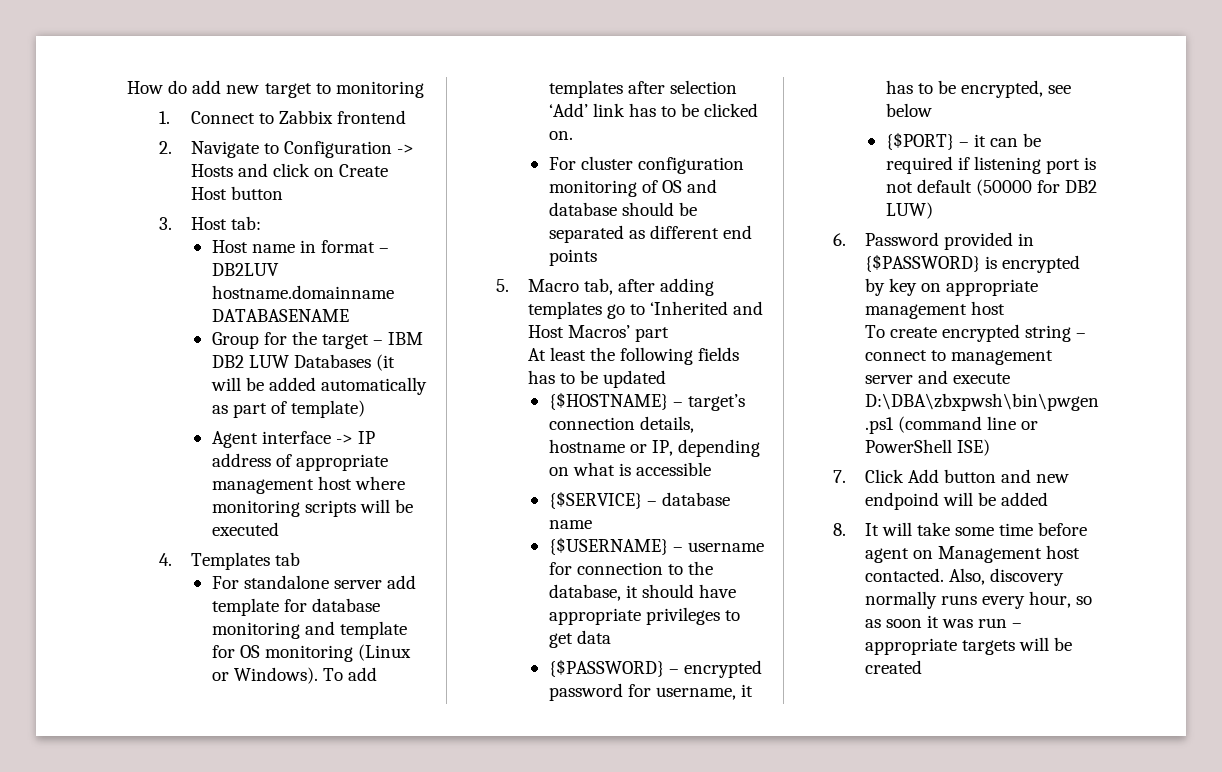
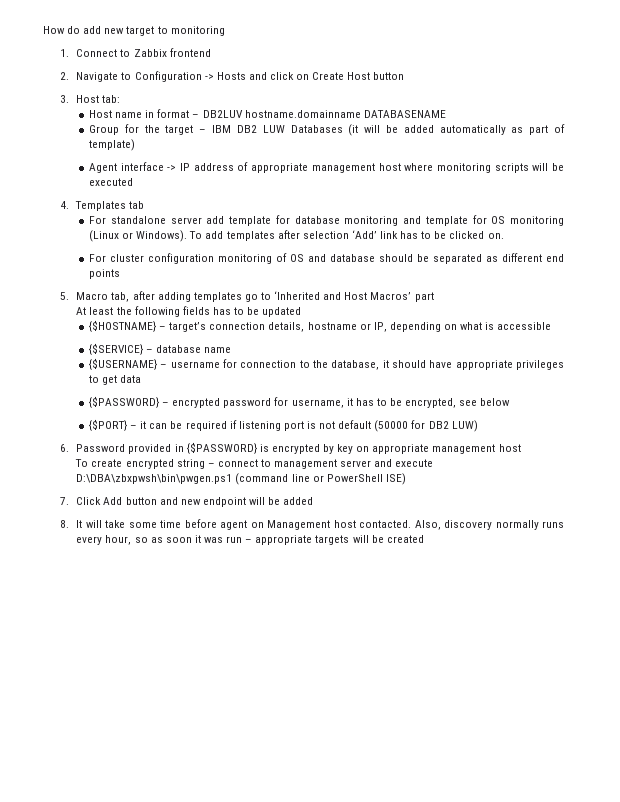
[864,492,939,510] endpoind -> [202,497,246,507] endpoint

